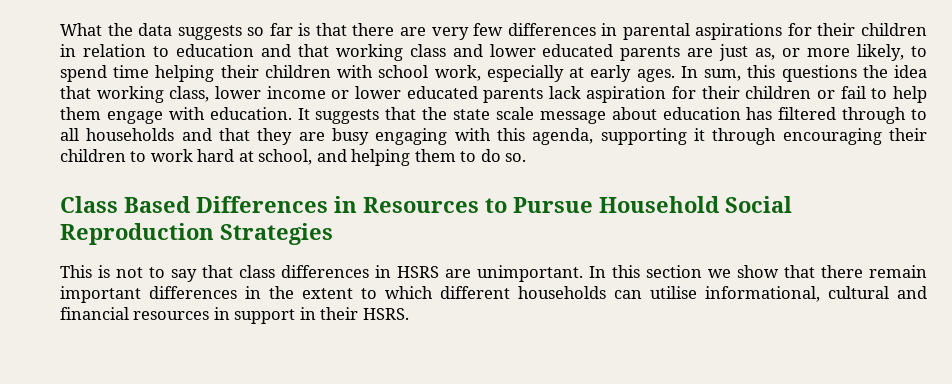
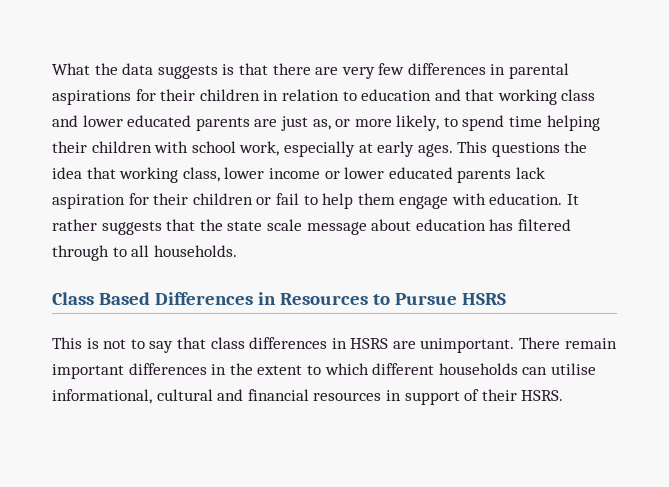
[247,23,293,36] so far -> (218, 72) none
[680,65,776,81] In sum, this -> [457,141,488,153] This
(310, 114) none -> [52,219,97,231] rather
[86,128,928,145] [60,149,527,166] households and that they are busy engaging with this agenda, supporting it through encouraging their children to work hard at school, and helping them to do so. -> [153,245,237,257] households.
[599,196,792,213] [60,223,333,245] Household Social Reproduction Strategies -> [461,293,506,305] HSRS
[589,265,863,278] In this section we show that there -> [519,337,561,349] There
[299,307,316,320] in -> [464,389,480,401] of

